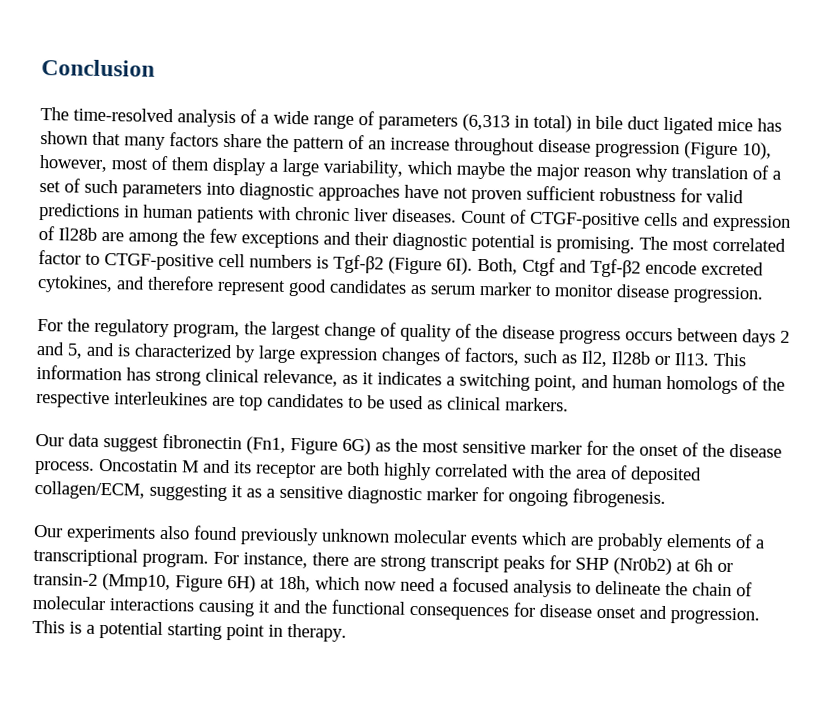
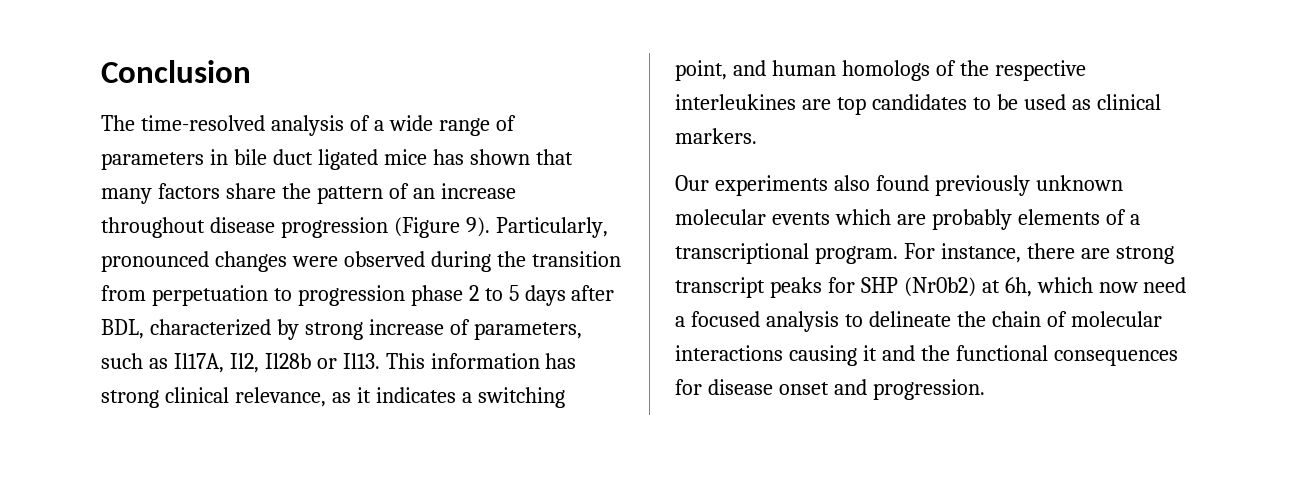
[462,113,572,133] (6,313 in total) -> (204, 161) none
[742,142,772,160] [39,155,781,182] [39,178,744,204] [39,202,791,232] [38,225,786,254] [38,249,764,278] [37,274,764,304] [37,318,790,347] [36,341,520,366] 10), however, most of them display a large variability, which maybe the major reason why translation of a set of such parameters into diagnostic approaches have not proven sufficient robustness for valid predictions in human patients with chronic liver diseases. Count of CTGF-positive cells and expression of Il28b are among the few exceptions and their diagnostic potential is promising. The most correlated factor to CTGF-positive cell numbers is Tgf-β2 (Figure 6I). Both, Ctgf and Tgf-β2 encode excreted cytokines, and therefore represent good candidates as serum marker to monitor disease progression. // For the regulatory program, the largest change of quality of the disease progress occurs between days 2 and 5, and is characterized by large expression changes of factors, -> [465,217,608,238] [101,251,621,272] [101,285,615,306] [101,319,582,340] 9). Particularly, pronounced changes were observed during the transition from perpetuation to progression phase 2 to 5 days after BDL, characterized by strong increase of parameters,
(577, 359) none -> [173,353,224,373] Il17A,
[35,433,782,458] [34,458,702,485] [34,480,666,508] // Our data suggest fibronectin (Fn1, Figure 6G) as the most sensitive marker for the onset of the disease process. Oncostatin M and its receptor are both highly correlated with the area of deposited collagen/ECM, suggesting it as a sensitive diagnostic marker for ongoing fibrogenesis. -> (757, 136) none
[694,558,733,573] [33,572,311,593] 6h or transin-2 (Mmp10, Figure 6H) at 18h, -> [1004,277,1032,297] 6h,
[32,619,347,642] This is a potential starting point in therapy. -> (985, 389) none

